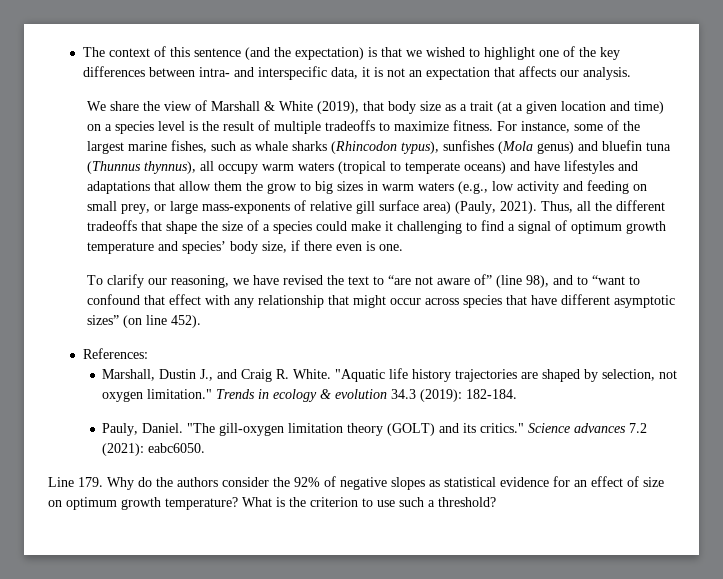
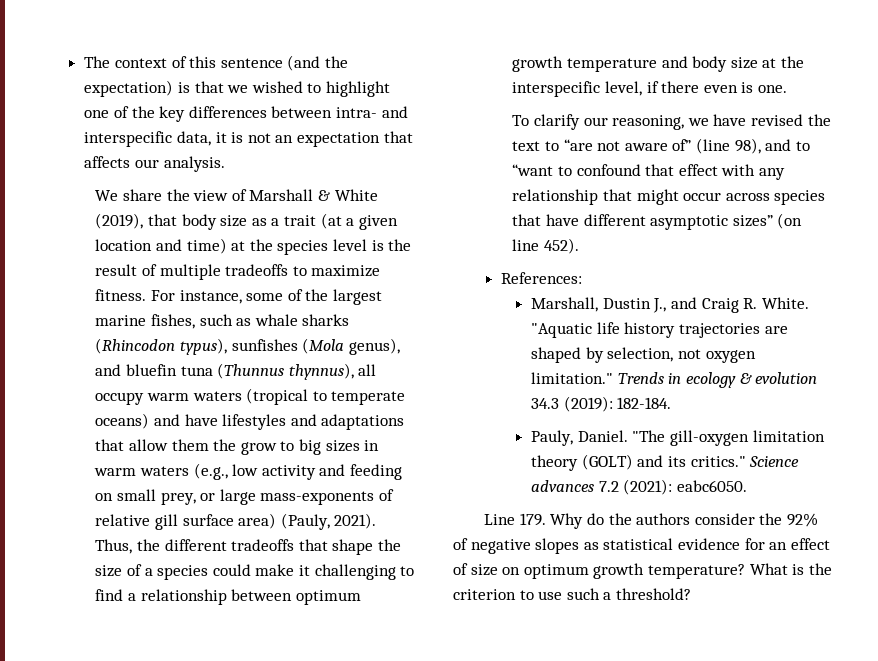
[87,124,113,131] on a -> [231,239,273,251] at the
[537,141,575,154] genus) -> [348,338,400,355] genus),
[577,201,592,211] all -> (133, 546) none
[518,220,568,234] signal of -> [140,589,293,605] relationship between
[182,241,288,254] species’ body size, -> [692,56,805,72] [512,81,643,97] body size at the interspecific level,

